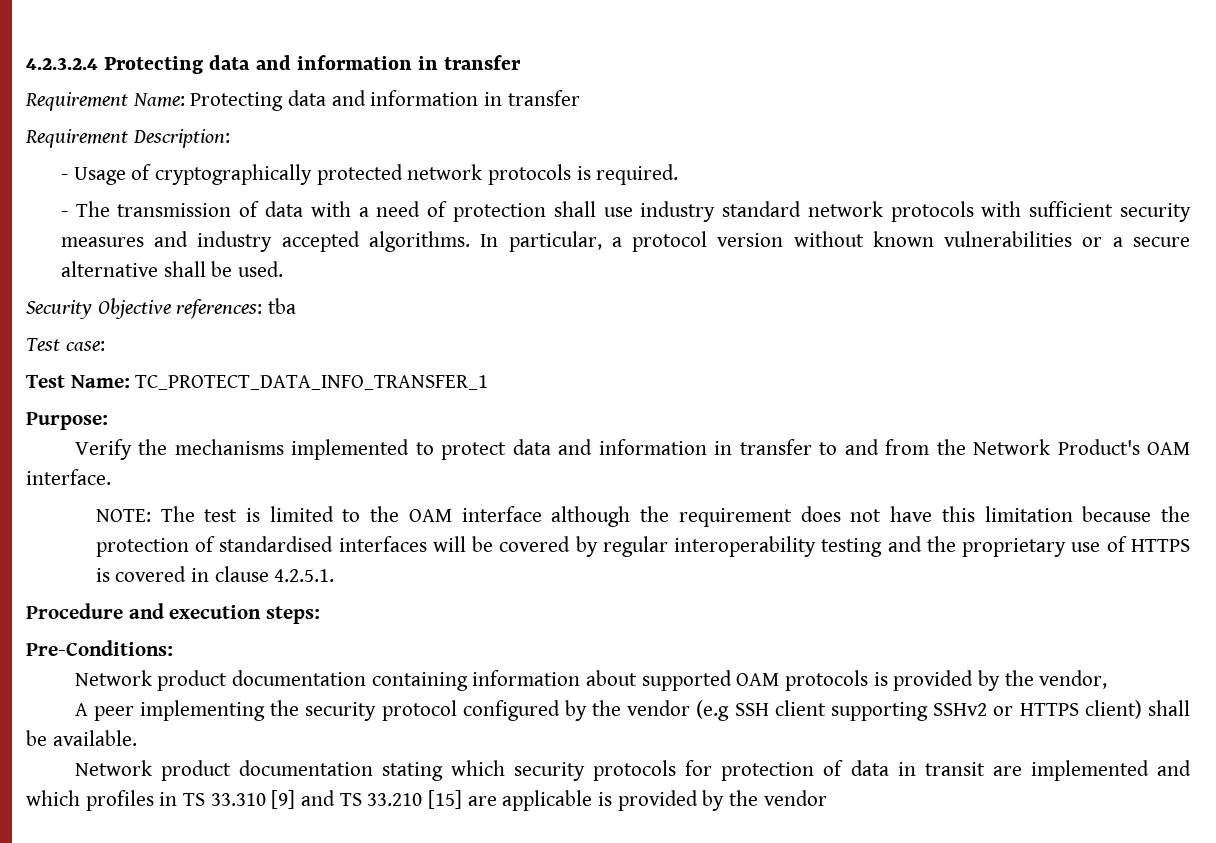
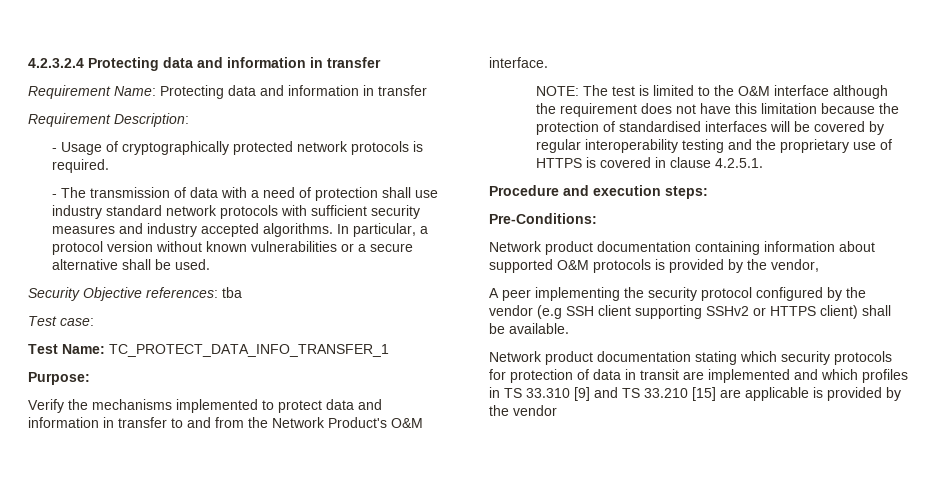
[1146,442,1190,455] OAM -> [391,418,423,428] O&M
[408,509,452,522] OAM -> [738,86,771,96] O&M
[736,673,780,686] OAM -> [557,260,589,270] O&M

